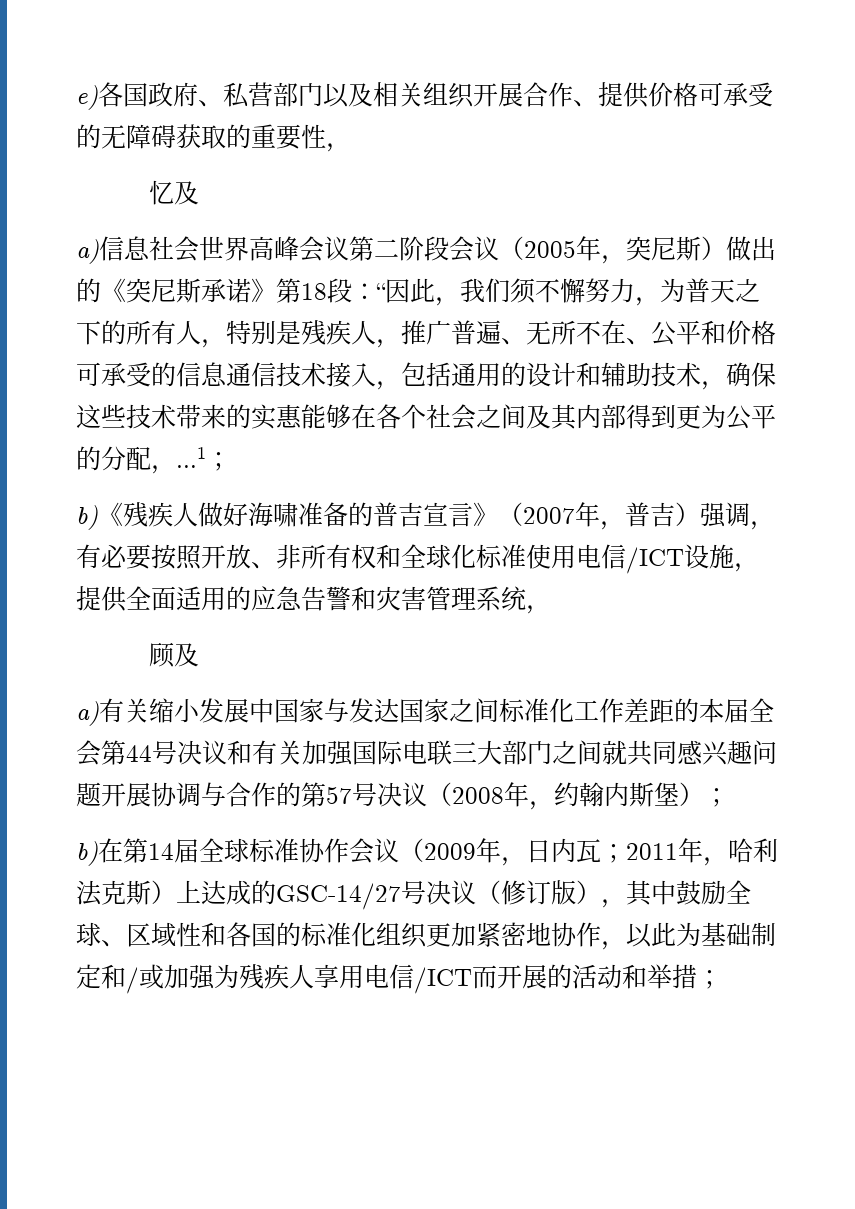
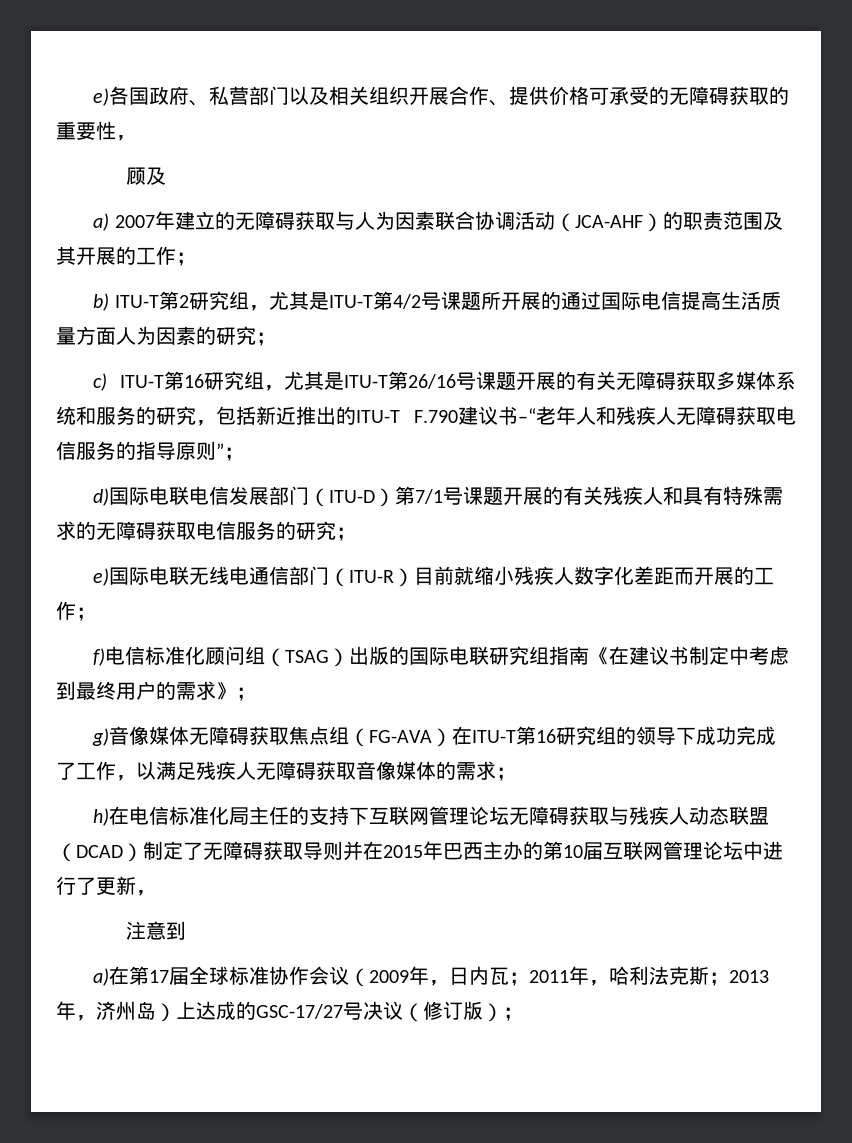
[149,180,200,205] [76,236,776,264] [76,278,760,306] [76,320,776,348] [76,362,776,390] [76,404,776,430] [76,446,231,474] [76,502,775,530] [76,544,759,574] [76,586,551,614] [149,642,200,668] [76,698,774,726] [76,740,777,766] [76,782,729,810] [76,838,174,866] 忆及 // a)信息社会世界高峰会议第二阶段会议（2005年，突尼斯）做出的《突尼斯承诺》第18段：“因此，我们须不懈努力，为普天之下的所有人，特别是残疾人，推广普遍、无所不在、公平和价格可承受的信息通信技术接入，包括通用的设计和辅助技术，确保这些技术带来的实惠能够在各个社会之间及其内部得到更为公平的分配，…1； // b)《残疾人做好海啸准备的普吉宣言》（2007年，普吉）强调，有必要按照开放、非所有权和全球化标准使用电信/ICT设施，提供全面适用的应急告警和灾害管理系统， // 顾及 // a)有关缩小发展中国家与发达国家之间标准化工作差距的本届全会第44号决议和有关加强国际电联三大部门之间就共同感兴趣问题开展协调与合作的第57号决议（2008年，约翰内斯堡）； // b)在第14 -> [126,167,167,185] [93,211,783,232] [56,246,196,266] [93,291,781,311] [56,326,276,346] [93,371,797,391] [56,406,796,426] [56,441,244,461] [93,486,784,507] [56,521,356,541] [93,566,775,587] [56,601,96,621] [93,646,790,667] [56,681,256,701] [92,726,777,747] [56,761,516,781] [93,806,770,826] [56,841,783,862] [56,876,156,896] [126,921,187,940] [93,966,170,986] 顾及 // a) 2007年建立的无障碍获取与人为因素联合协调活动（JCA-AHF）的职责范围及其开展的工作； // b) ITU-T第2研究组，尤其是ITU-T第4/2号课题所开展的通过国际电信提高生活质量方面人为因素的研究； // c) ITU-T第16研究组，尤其是ITU-T第26/16号课题开展的有关无障碍获取多媒体系统和服务的研究，包括新近推出的ITU-T F.790建议书–“老年人和残疾人无障碍获取电信服务的指导原则”； // d)国际电联电信发展部门（ITU-D）第7/1号课题开展的有关残疾人和具有特殊需求的无障碍获取电信服务的研究； // e)国际电联无线电通信部门（ITU-R）目前就缩小残疾人数字化差距而开展的工作； // f)电信标准化顾问组（TSAG）出版的国际电联研究组指南《在建议书制定中考虑到最终用户的需求》； // g)音像媒体无障碍获取焦点组（FG-AVA）在ITU-T第16研究组的领导下成功完成了工作，以满足残疾人无障碍获取音像媒体的需求； // h)在电信标准化局主任的支持下互联网管理论坛无障碍获取与残疾人动态联盟（DCAD）制定了无障碍获取导则并在2015年巴西主办的第10届互联网管理论坛中进行了更新， // 注意到 // a)在第17
(151, 892) none -> [709,970,770,986] [56,1001,156,1021] ；2013年，济州岛
[276,883,401,910] GSC-14/27 -> [256,1004,343,1019] GSC-17/27
[601,880,751,908] [76,922,776,950] [76,964,697,994] ，其中鼓励全球、区域性和各国的标准化组织更加紧密地协作，以此为基础制定和/或加强为残疾人享用电信/ICT而开展的活动和举措 -> (503, 1012) none

